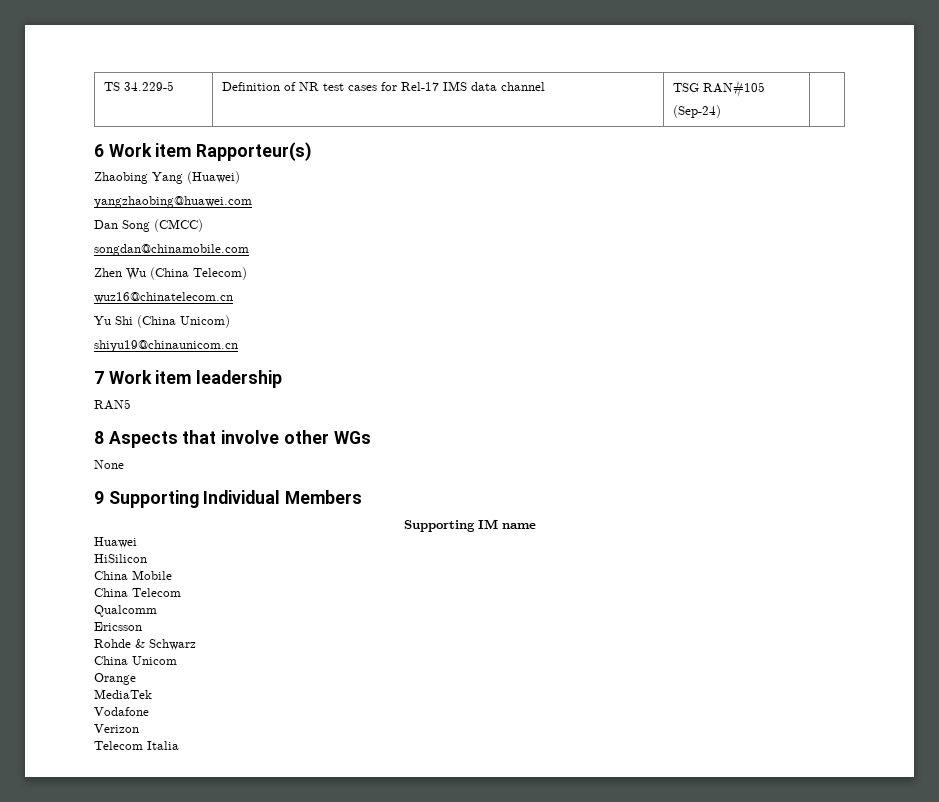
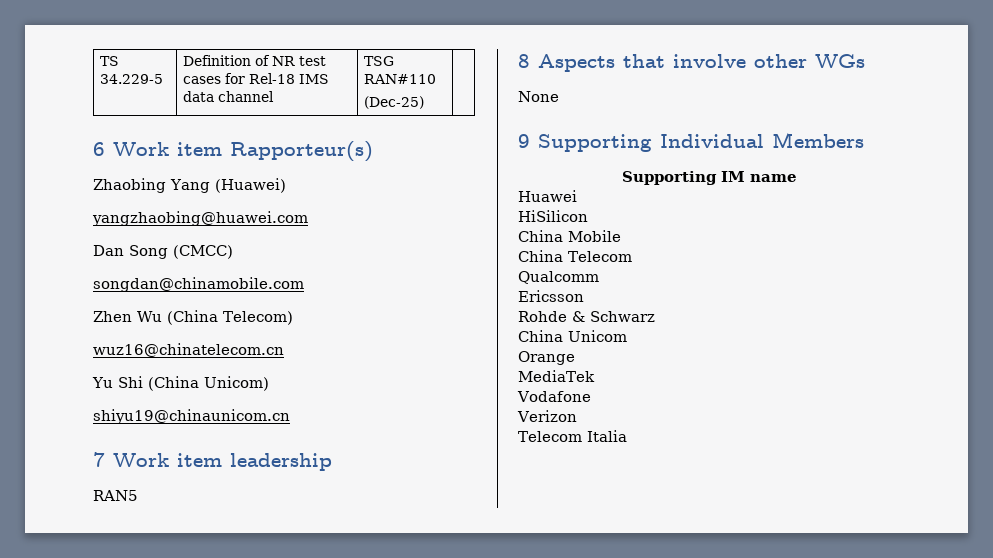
[400,82,439,91] Rel-17 -> [248,73,295,84] Rel-18
[702,80,765,97] [672,105,721,118] RAN#105 // (Sep-24) -> [363,74,436,84] [363,96,424,109] RAN#110 // (Dec-25)

